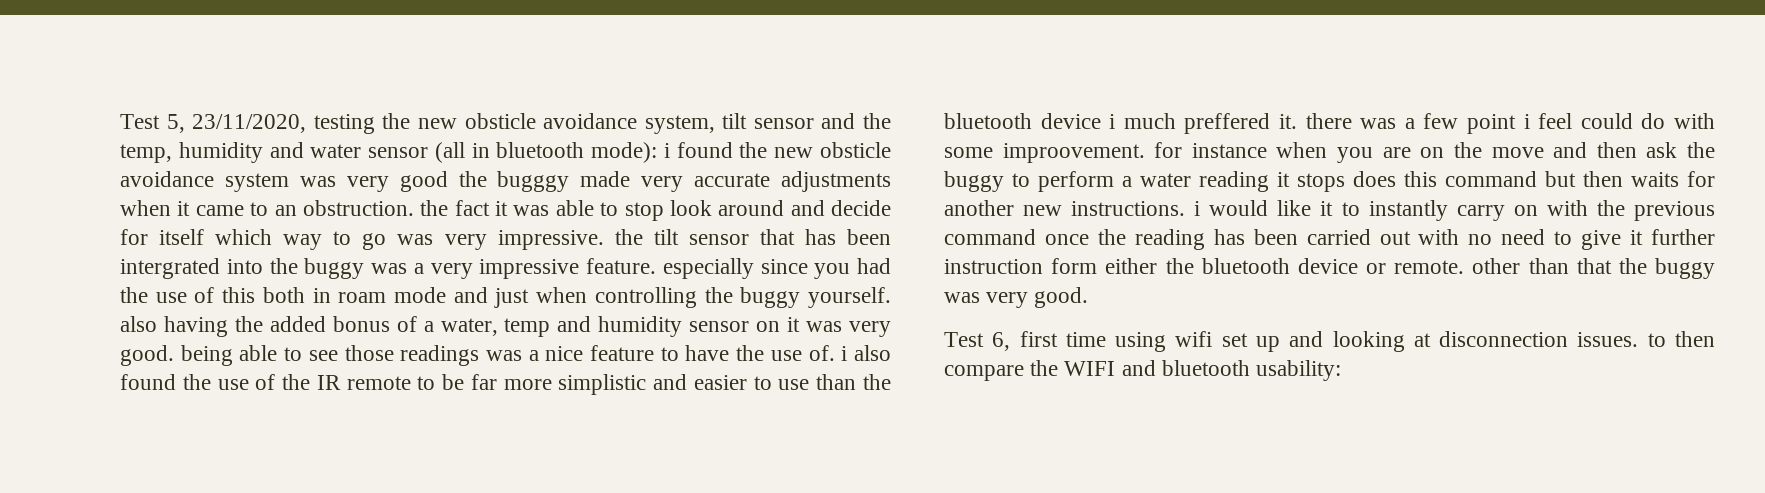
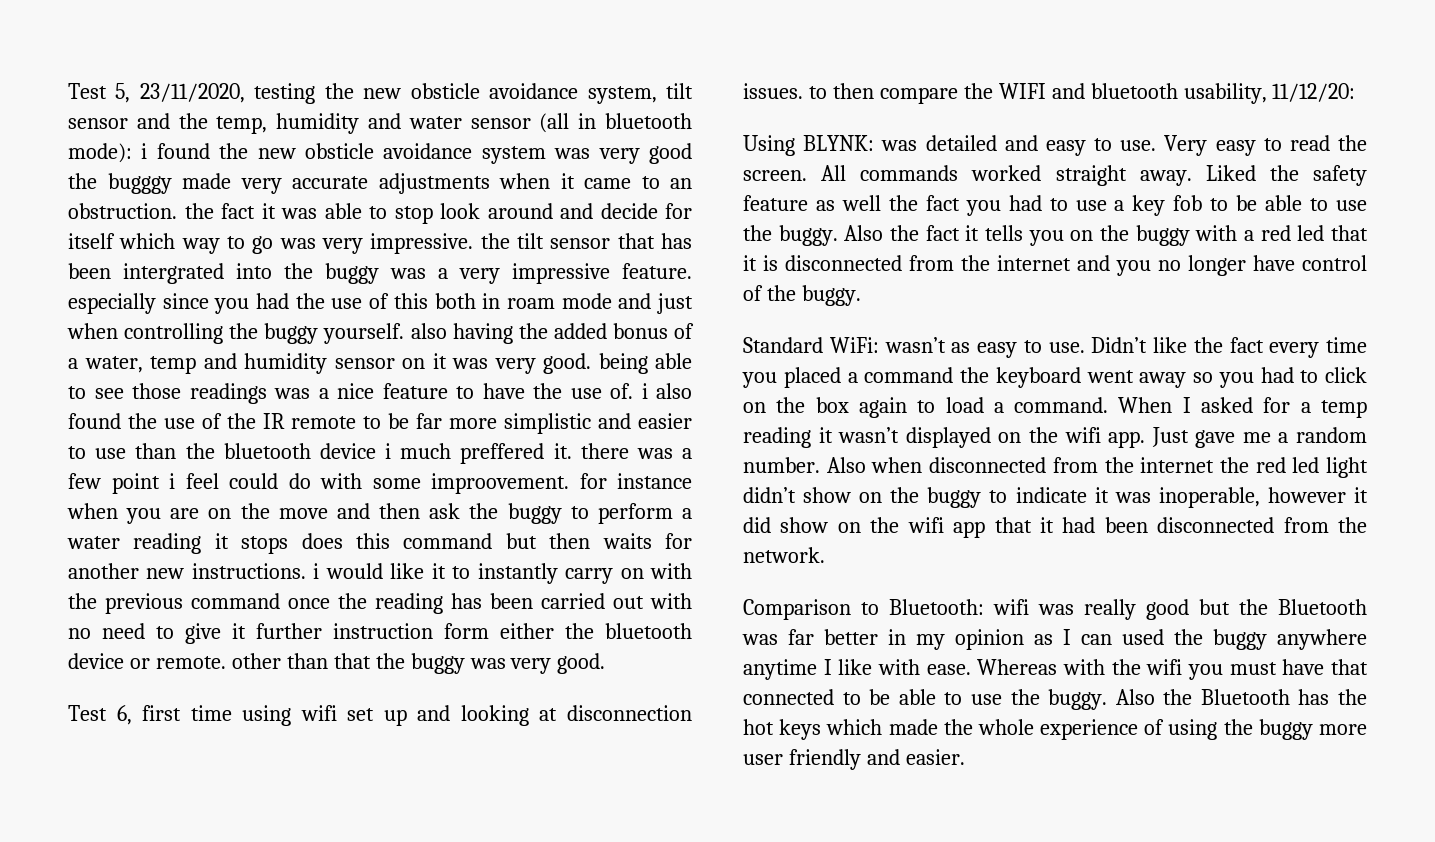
[1256,360,1342,381] usability: -> [1183,83,1356,104] [743,135,1367,156] [743,165,1367,186] [743,195,1367,216] [743,225,1368,246] [743,255,1367,276] [743,285,861,306] [743,337,1367,358] [742,367,1367,388] [743,397,1367,418] [743,427,1367,448] [743,457,1368,478] [743,487,1368,508] [743,517,1367,538] [743,547,825,563] [743,599,1367,620] [742,629,1367,650] [743,659,1368,680] [743,689,1367,710] [743,719,1367,740] [743,749,965,770] usability, 11/12/20: // Using BLYNK: was detailed and easy to use. Very easy to read the screen. All commands worked straight away. Liked the safety feature as well the fact you had to use a key fob to be able to use the buggy. Also the fact it tells you on the buggy with a red led that it is disconnected from the internet and you no longer have control of the buggy. // Standard WiFi: wasn’t as easy to use. Didn’t like the fact every time you placed a command the keyboard went away so you had to click on the box again to load a command. When I asked for a temp reading it wasn’t displayed on the wifi app. Just gave me a random number. Also when disconnected from the internet the red led light didn’t show on the buggy to indicate it was inoperable, however it did show on the wifi app that it had been disconnected from the network. // Comparison to Bluetooth: wifi was really good but the Bluetooth was far better in my opinion as I can used the buggy anywhere anytime I like with ease. Whereas with the wifi you must have that connected to be able to use the buggy. Also the Bluetooth has the hot keys which made the whole experience of using the buggy more user friendly and easier.

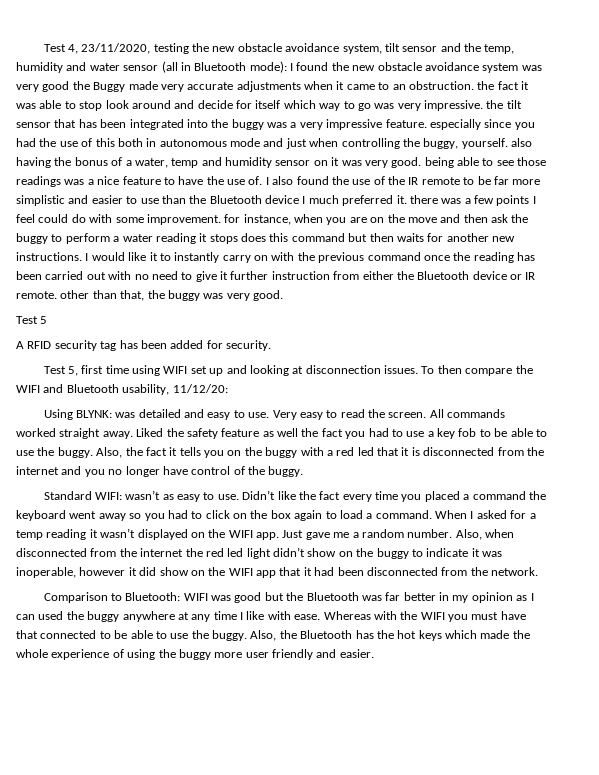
[68,83,131,103] Test 5, -> [43,44,78,54] Test 4,
[410,83,480,99] obsticle -> [237,43,282,52] obstacle
[605,113,692,129] [68,143,148,163] bluetooth mode): i -> [194,61,293,73] Bluetooth mode): I
[305,143,374,159] obsticle -> [377,62,422,71] obstacle
[107,173,172,194] bugggy -> [93,82,126,92] Buggy
[123,263,224,284] intergrated -> [129,119,184,130] integrated
[506,298,555,309] roam -> [159,139,227,147] autonomous
[264,323,319,344] buggy -> [423,138,459,149] buggy,
[553,323,607,339] added -> (72, 161) none
[641,383,648,399] i -> [265,177,269,185] I
[223,443,545,464] bluetooth device i much preffered -> [209,195,394,206] Bluetooth device I much preferred
[111,473,175,494] point i -> [496,195,536,206] points I
[431,473,692,494] improovement. for instance -> [146,214,291,225] improvement. for instance,
[313,563,320,579] i -> [85,253,89,261] I
[444,623,489,639] form -> [333,271,360,280] from
[605,623,692,639] bluetooth -> [417,271,470,280] Bluetooth
(150, 663) none -> [525,272,536,280] IR
[333,653,371,669] that -> [120,290,145,301] that,
[116,705,132,725] 6, -> [40,316,48,324] [16,340,271,351] [43,366,78,376] 5 // A RFID security tag has been added for security. // Test 5,
[300,705,337,721] wifi -> [163,366,188,374] WIFI
[808,86,827,99] to -> [421,366,435,374] To
[1090,83,1178,99] bluetooth -> [66,384,119,393] Bluetooth
[844,225,884,241] Also -> [96,447,123,458] Also,
[829,337,879,353] WiFi: -> [94,492,122,500] WIFI:
[1064,427,1101,443] wifi -> [228,530,253,538] WIFI
[826,457,866,473] Also -> [455,529,482,540] Also,
[907,517,944,533] wifi -> [228,568,253,576] WIFI
[993,599,1136,620] wifi was really -> [183,593,232,601] WIFI was
[743,659,817,680] anytime -> [177,611,237,622] at any time
[1146,659,1183,675] wifi -> [420,612,445,620] WIFI
[1115,689,1155,705] Also -> [250,630,277,641] Also,

